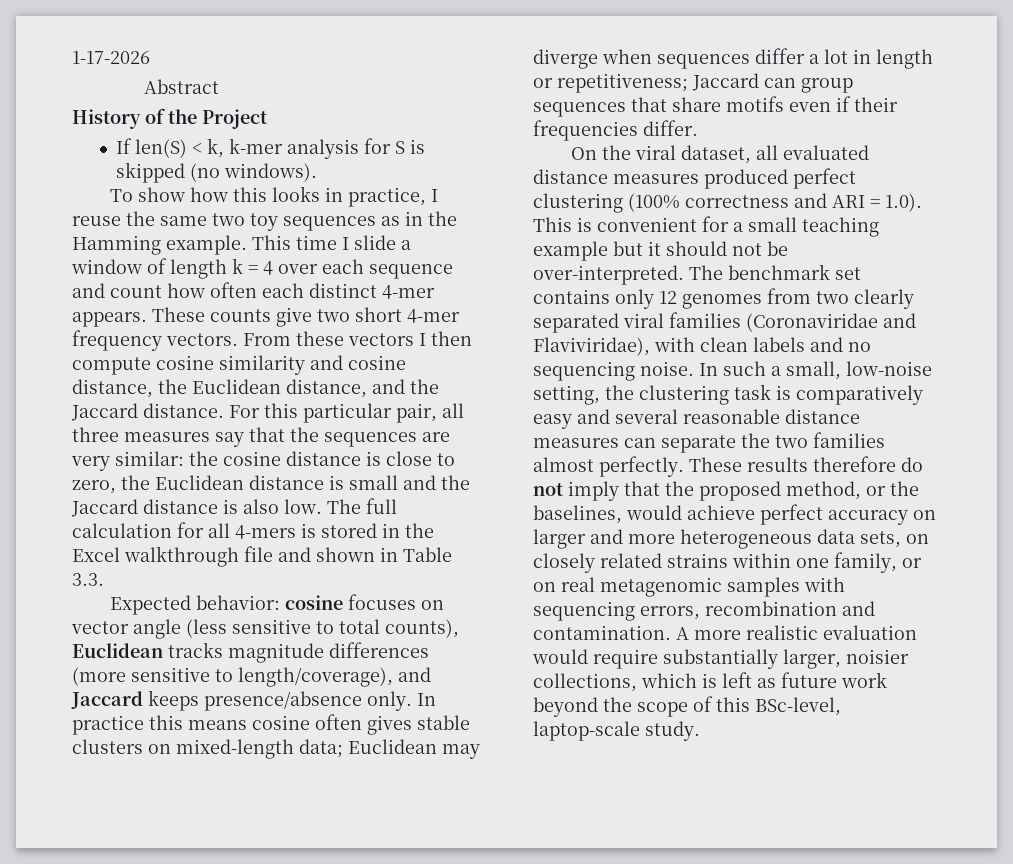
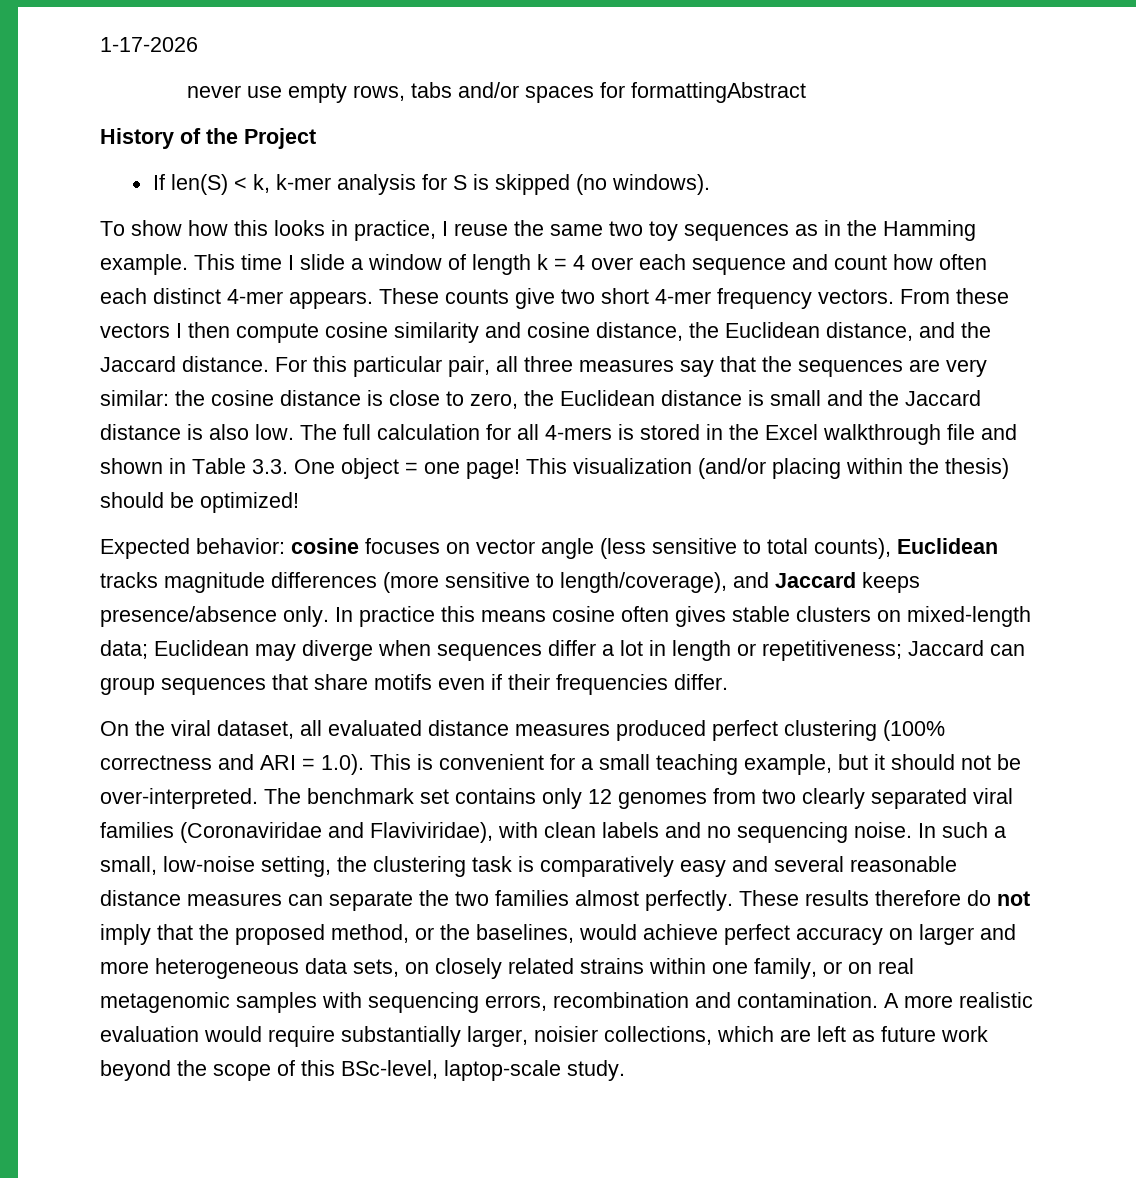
[144,79,220,94] Abstract -> [187,82,807,103] never use empty rows, tabs and/or spaces for formattingAbstract
(104, 579) none -> [294,458,1009,479] [100,492,299,513] One object = one page! This visualization (and/or placing within the thesis) should be optimized!
[533,241,608,261] example -> [744,754,832,775] example,
[702,673,717,688] is -> [780,1029,811,1042] are

